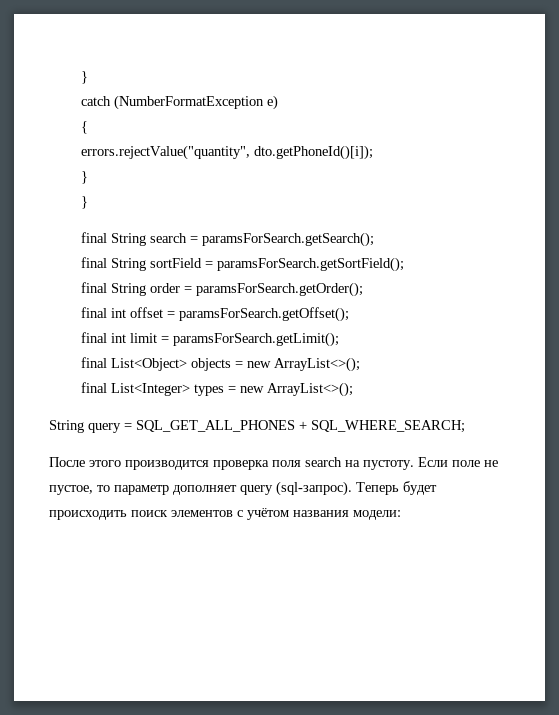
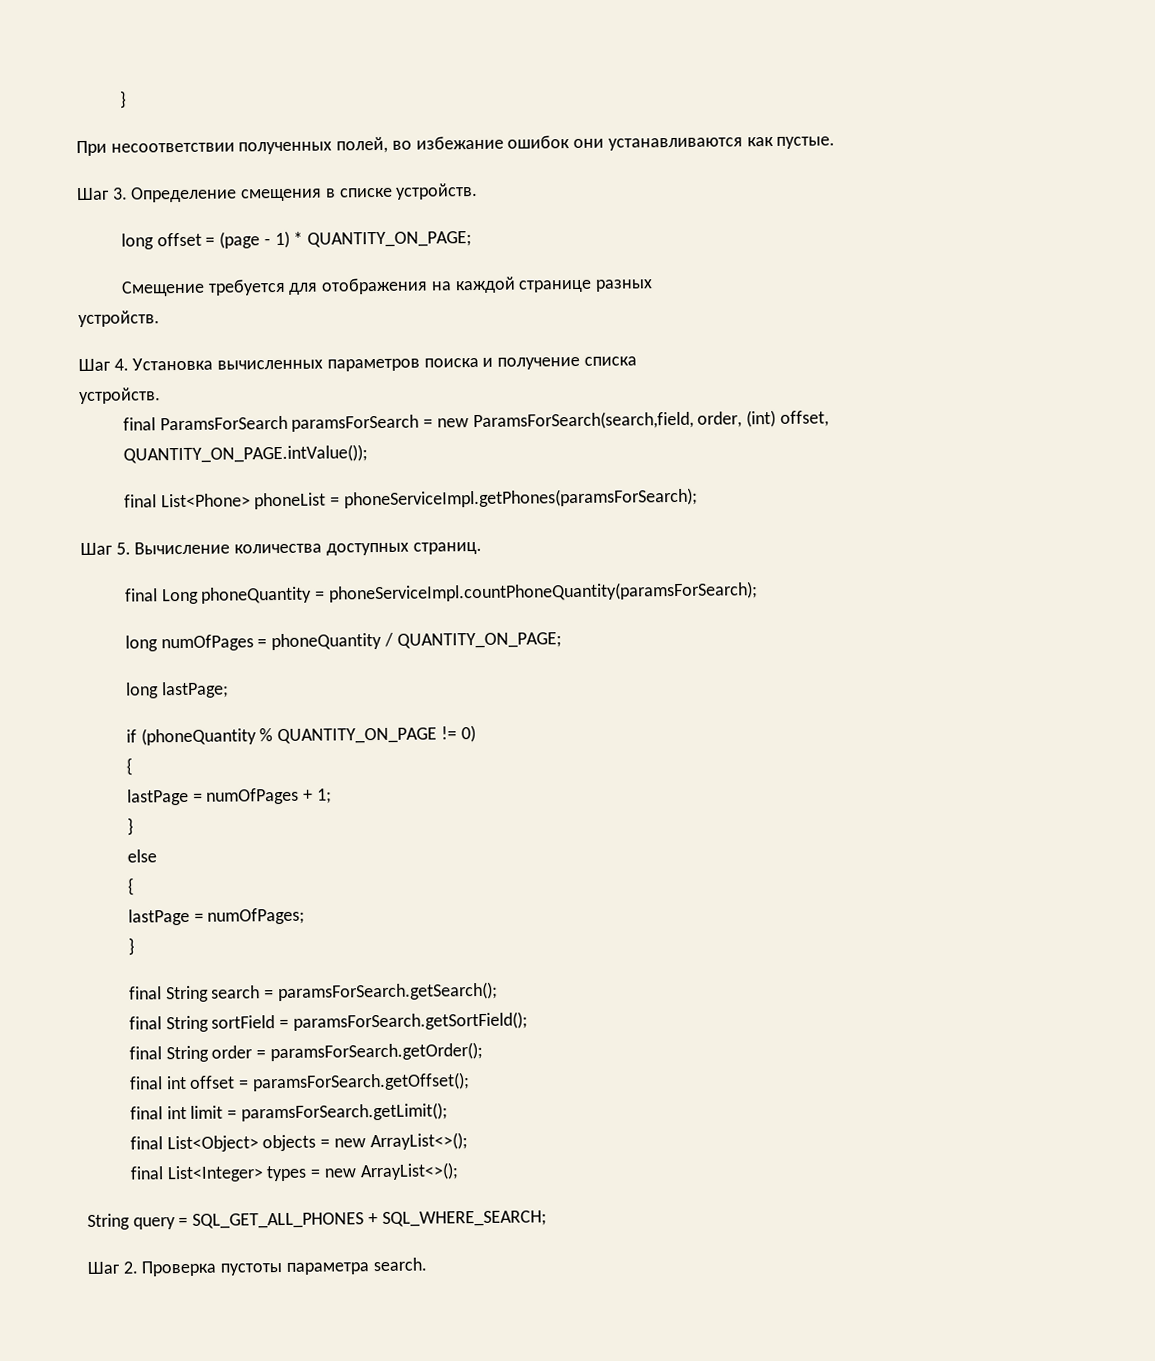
[81,71,89,84] [81,95,279,110] [81,121,89,134] [81,145,374,160] [81,171,89,184] } // catch (NumberFormatException e) // { // errors.rejectValue("quantity", dto.getPhoneId()[i]); // } -> [119,90,127,109] [76,135,836,157] [76,182,479,203] [120,230,472,250] [120,276,653,297] [78,310,160,328] [78,356,637,372] [79,387,161,405] [122,409,829,432] [122,444,368,464] [123,487,698,510] [80,541,482,556] [124,581,758,605] [124,632,562,652] [124,681,229,699] [125,725,476,746] [125,757,133,776] [126,787,332,806] [126,817,134,836] [126,849,157,863] [126,877,135,896] [127,907,306,926] } // При несоответствии полученных полей, во избежание ошибок они устанавливаются как пустые. // Шаг 3. Определение смещения в списке устройств. // long offset = (page - 1) * QUANTITY_ON_PAGE; // Смещение требуется для отображения на каждой странице разных // устройств. // Шаг 4. Установка вычисленных параметров поиска и получение списка // устройств. // final ParamsForSearch paramsForSearch = new ParamsForSearch(search,field, order, (int) offset, // QUANTITY_ON_PAGE.intValue()); // final List<Phone> phoneList = phoneServiceImpl.getPhones(paramsForSearch); // Шаг 5. Вычисление количества доступных страниц. // final Long phoneQuantity = phoneServiceImpl.countPhoneQuantity(paramsForSearch); // long numOfPages = phoneQuantity / QUANTITY_ON_PAGE; // long lastPage; // if (phoneQuantity % QUANTITY_ON_PAGE != 0) // { // lastPage = numOfPages + 1; // } // else // { // lastPage = numOfPages;
[49,457,498,470] [49,481,437,496] [49,508,401,520] После этого производится проверка поля search на пустоту. Если поле не пустое, то параметр дополняет query (sql-запрос). Теперь будет происходить поиск элементов с учётом названия модели: -> [87,1257,427,1277] Шаг 2. Проверка пустоты параметра search.

